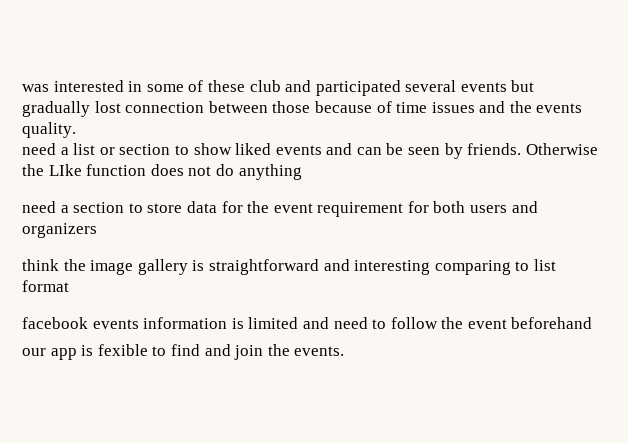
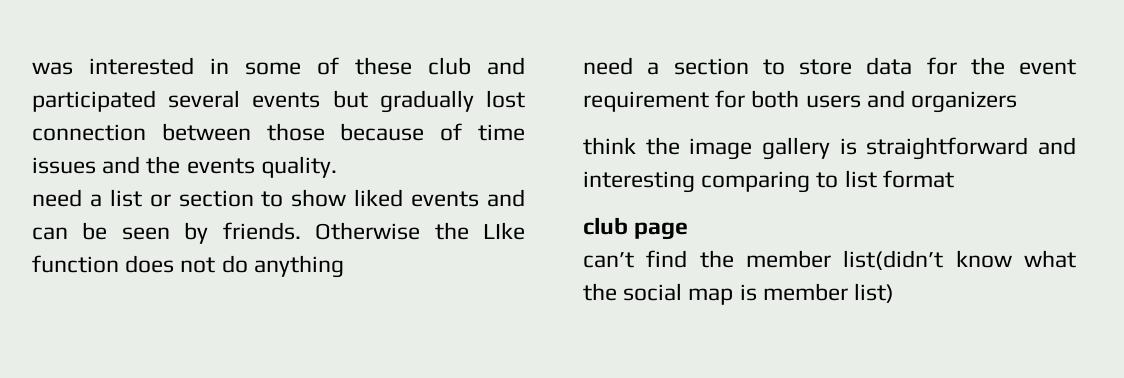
[22,317,593,329] [22,344,345,360] facebook events information is limited and need to follow the event beforehand // our app is fexible to find and join the events. -> [583,217,689,240] [583,250,1076,270] [583,283,895,305] club page // can’t find the member list(didn’t know what the social map is member list)

